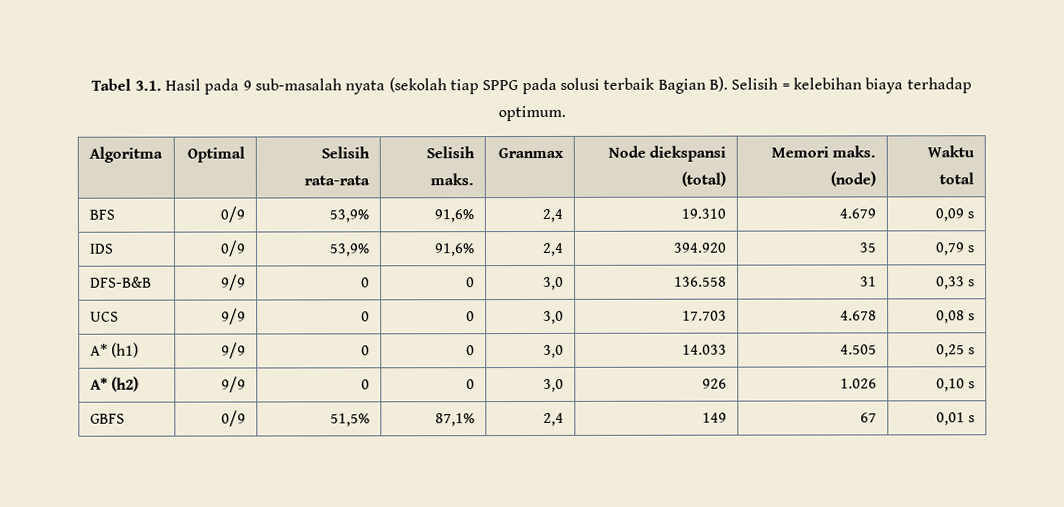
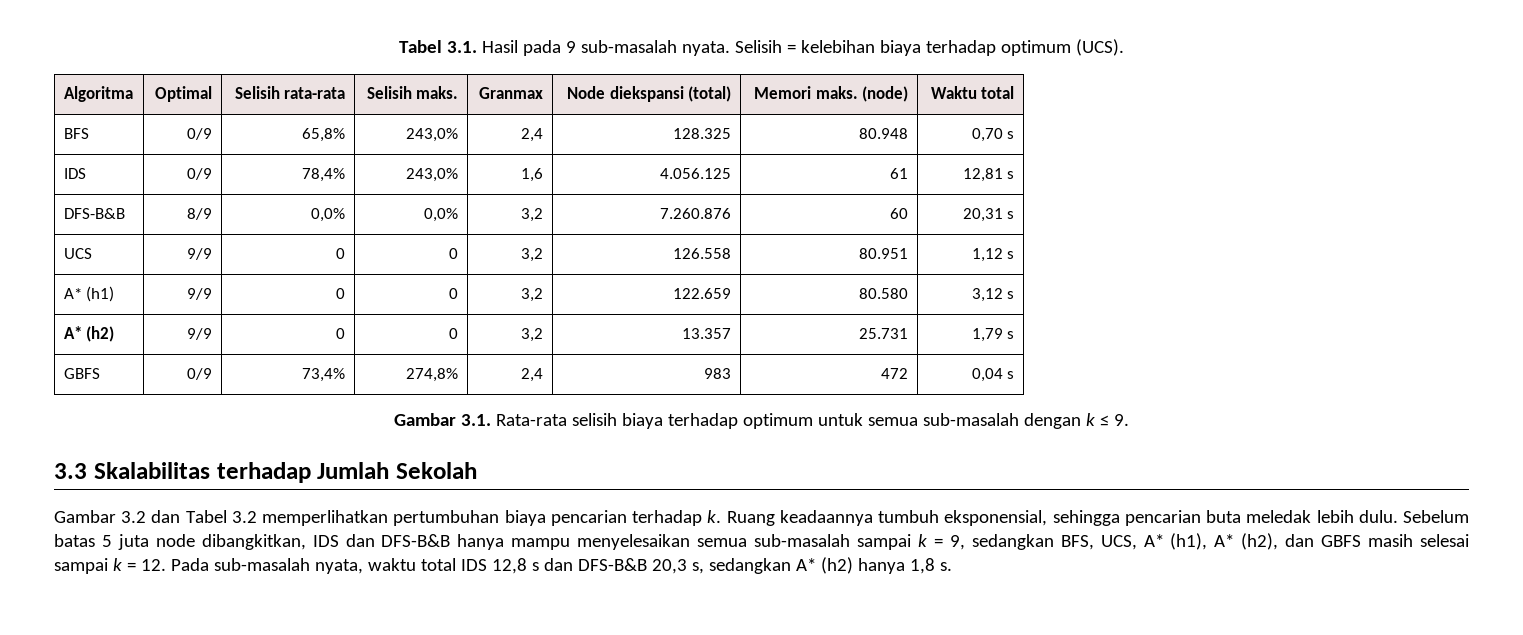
[345,76,728,95] nyata (sekolah tiap SPPG pada solusi terbaik Bagian B). -> [682,41,731,56] nyata.
[497,105,566,122] optimum. -> [1000,39,1124,56] optimum (UCS).
[329,209,370,223] [434,209,475,223] [542,208,564,222] [681,208,727,219] [839,208,877,219] [934,208,964,222] 53,9% | 91,6% | 2,4 | 19.310 | 4.679 | 0,09 -> [302,128,346,142] [406,128,459,142] [521,128,544,142] [673,128,732,139] [859,128,909,139] [971,128,1003,142] 65,8% | 243,0% | 2,4 | 128.325 | 80.948 | 0,70
[329,243,371,257] [434,243,476,257] [542,242,565,256] [673,242,727,253] [859,242,877,253] [934,242,975,256] [89,276,152,288] [221,274,247,291] [361,277,371,288] [466,277,476,288] [543,276,565,290] [674,276,728,287] [860,276,878,287] [935,276,965,290] 53,9% | 91,6% | 2,4 | 394.920 | 35 | 0,79 s // DFS-B&B | 9/9 | 0 | 0 | 3,0 | 136.558 | 31 | 0,33 -> [302,168,346,182] [406,168,459,182] [521,168,544,182] [660,168,732,179] [890,168,909,179] [962,168,1015,182] [63,208,125,219] [187,208,213,220] [311,208,346,222] [424,208,459,222] [521,208,544,222] [660,208,732,219] [890,208,909,219] [962,208,1003,222] 78,4% | 243,0% | 1,6 | 4.056.125 | 61 | 12,81 s // DFS-B&B | 8/9 | 0,0% | 0,0% | 3,2 | 7.260.876 | 60 | 20,31
[543,310,565,324] [682,310,728,321] [840,310,878,321] [935,310,965,324] 3,0 | 17.703 | 4.678 | 0,08 -> [521,248,544,262] [673,248,732,259] [859,248,909,259] [971,248,1003,262] 3,2 | 126.558 | 80.951 | 1,12
[543,344,565,358] [682,344,728,355] [840,344,878,355] [935,344,965,358] 3,0 | 14.033 | 4.505 | 0,25 -> [521,288,544,302] [673,288,732,299] [859,288,909,299] [971,288,1003,302] 3,2 | 122.659 | 80.580 | 3,12
[543,378,565,392] [702,378,728,389] [840,378,878,389] [935,378,965,392] 3,0 | 926 | 1.026 | 0,10 -> [521,328,544,342] [682,328,732,339] [859,328,909,339] [971,328,1003,342] 3,2 | 13.357 | 25.731 | 1,79
[330,413,371,427] [435,413,476,427] [543,412,565,426] [702,412,728,423] [860,412,878,423] [935,412,976,426] 51,5% | 87,1% | 2,4 | 149 | 67 | 0,01 s -> [302,368,346,382] [406,368,459,382] [521,368,544,382] [704,368,732,379] [881,368,909,379] [971,368,1015,382] [394,413,1129,429] [54,462,477,483] [54,510,1469,526] [54,533,1469,550] [54,557,952,574] 73,4% | 274,8% | 2,4 | 983 | 472 | 0,04 s // Gambar 3.1. Rata-rata selisih biaya terhadap optimum untuk semua sub-masalah dengan k ≤ 9. // 3.3 Skalabilitas terhadap Jumlah Sekolah // Gambar 3.2 dan Tabel 3.2 memperlihatkan pertumbuhan biaya pencarian terhadap k. Ruang keadaannya tumbuh eksponensial, sehingga pencarian buta meledak lebih dulu. Sebelum batas 5 juta node dibangkitkan, IDS dan DFS-B&B hanya mampu menyelesaikan semua sub-masalah sampai k = 9, sedangkan BFS, UCS, A* (h1), A* (h2), dan GBFS masih selesai sampai k = 12. Pada sub-masalah nyata, waktu total IDS 12,8 s dan DFS-B&B 20,3 s, sedangkan A* (h2) hanya 1,8 s.

